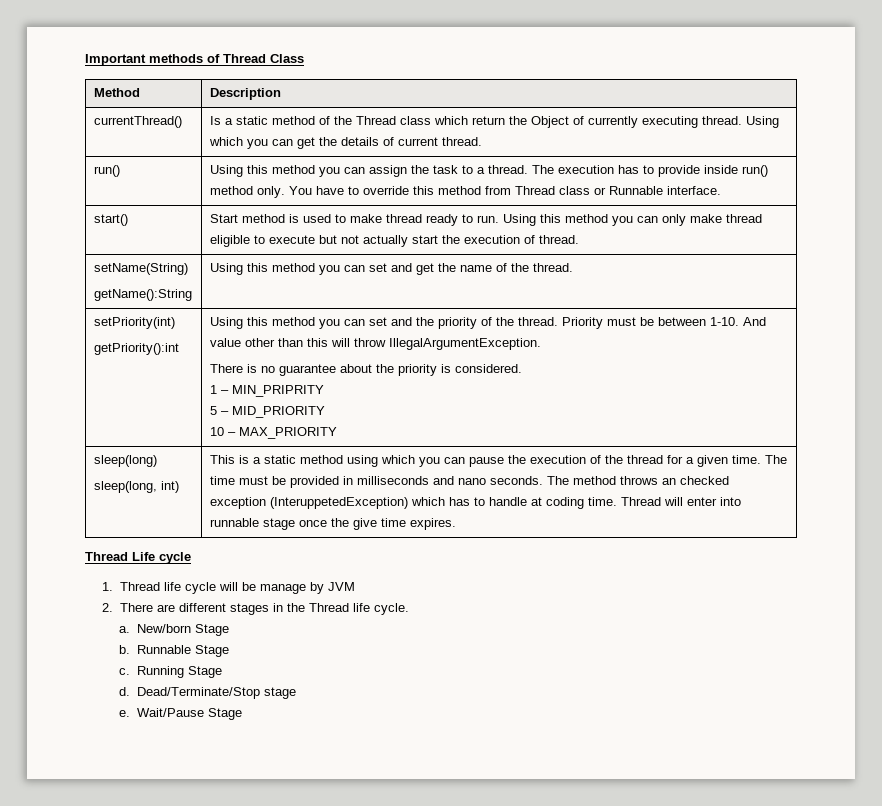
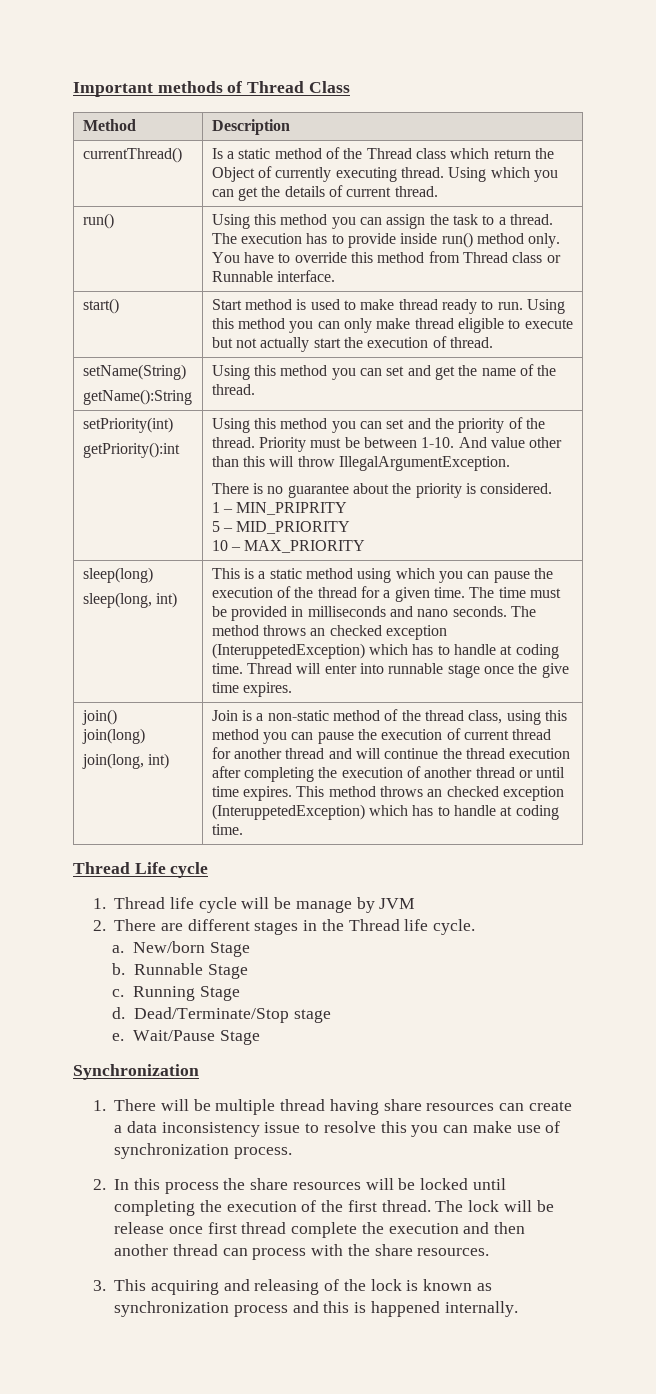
(456, 524) none -> [81,709,117,725] [81,728,145,744] [81,753,170,769] [211,709,567,725] [211,728,552,744] [211,747,571,759] [211,766,566,782] [211,786,564,801] [211,804,559,820] [211,824,243,835] // join() // join(long) // join(long, int) | Join is a non-static method of the thread class, using this method you can pause the execution of current thread for another thread and will continue the thread execution after completing the execution of another thread or until time expires. This method throws an checked exception (InteruppetedException) which has to handle at coding time.
(242, 714) none -> [73,1064,199,1080] [92,1099,572,1115] [114,1121,561,1137] [114,1143,292,1159] [92,1178,506,1194] [114,1200,554,1216] [114,1222,526,1238] [114,1244,490,1260] [92,1279,492,1295] [114,1301,518,1317] // Synchronization // 1. There will be multiple thread having share resources can create a data inconsistency issue to resolve this you can make use of synchronization process. // 2. In this process the share resources will be locked until completing the execution of the first thread. The lock will be release once first thread complete the execution and then another thread can process with the share resources. // 3. This acquiring and releasing of the lock is known as synchronization process and this is happened internally.

